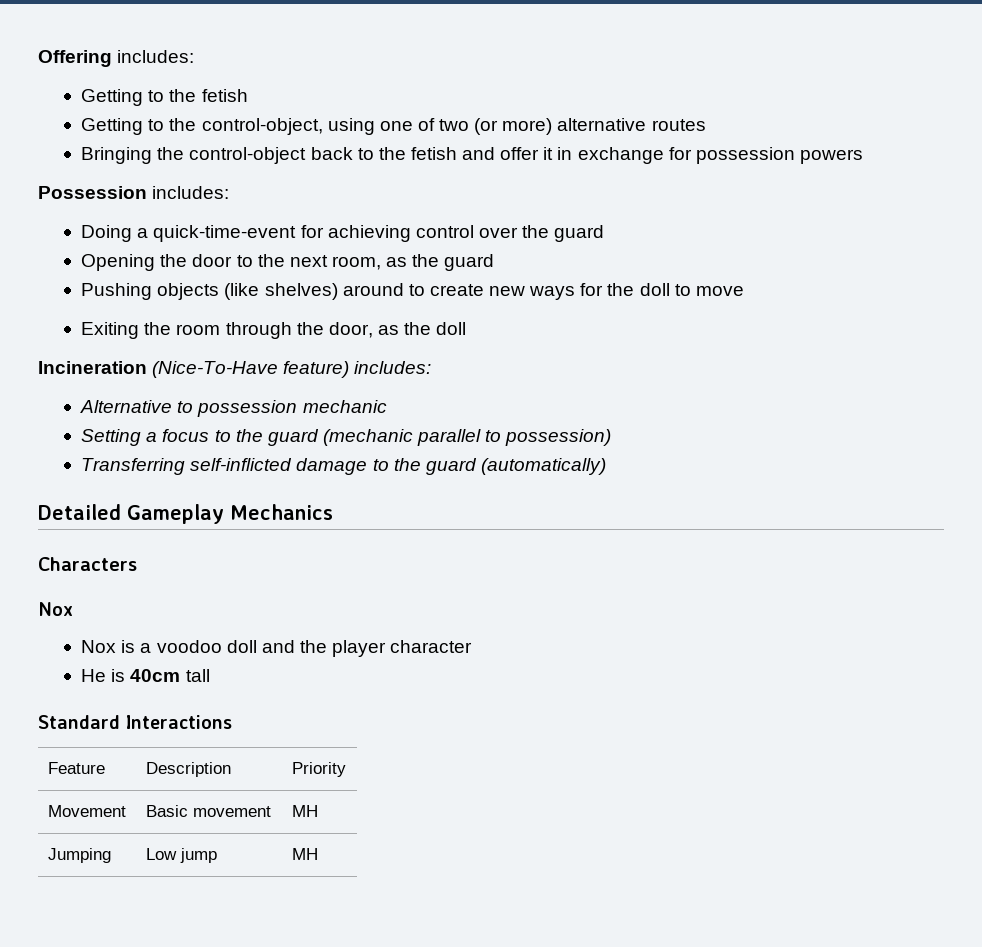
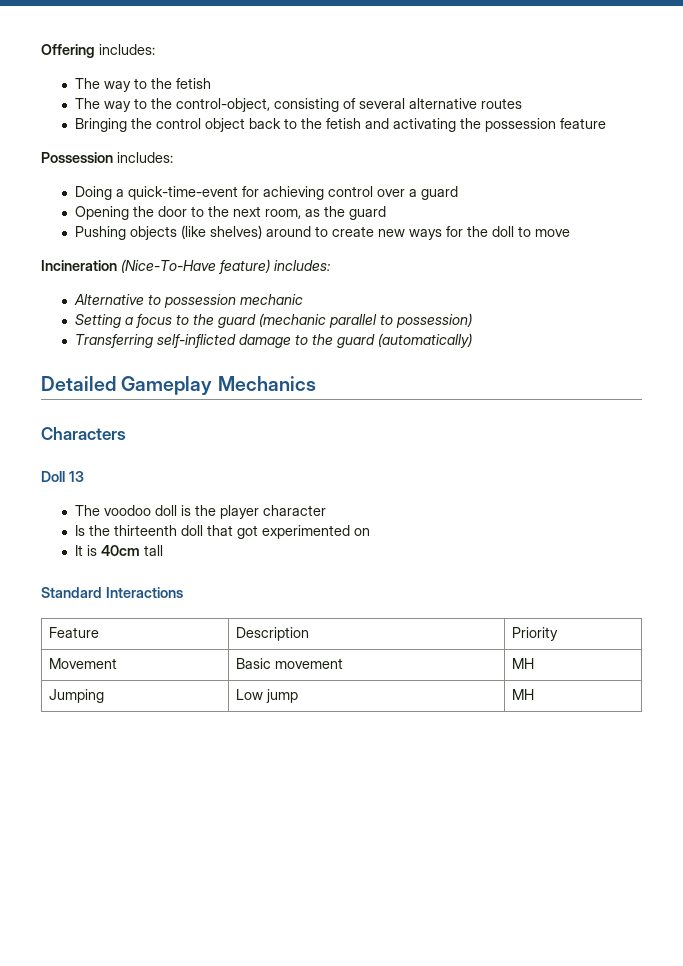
[81,89,144,106] Getting -> [74,78,131,92] The way
[81,118,144,135] Getting -> [74,98,131,112] The way
[327,118,553,135] using one of two (or more) -> [273,98,405,112] consisting of several
[189,147,307,164] control-object -> [155,118,245,132] control object
[500,147,863,164] offer it in exchange for possession powers -> [392,118,606,132] activating the possession feature
[522,225,550,238] the -> [408,189,417,197] a
[81,322,467,339] // Exiting the room through the door, as the doll -> (570, 233) none
[38,602,73,616] [81,640,152,653] Nox // Nox is a -> [41,471,84,482] [74,505,100,516] Doll 13 // The
[261,640,295,653] and -> [180,505,191,516] is
[81,669,107,682] He -> [74,525,370,539] [74,545,83,556] Is the thirteenth doll that got experimented on // It

